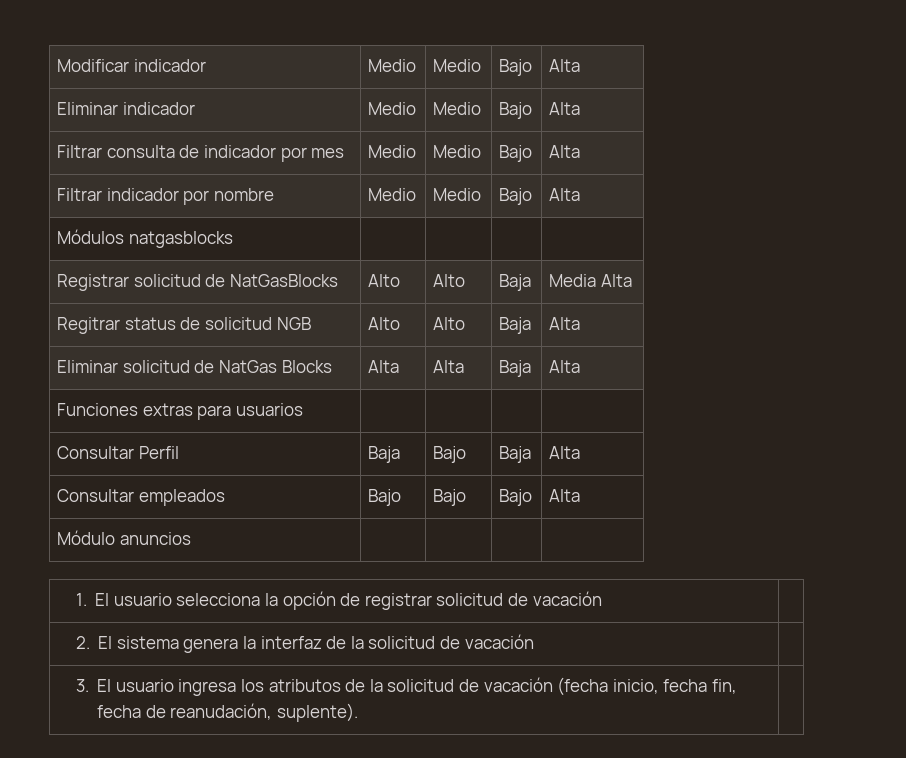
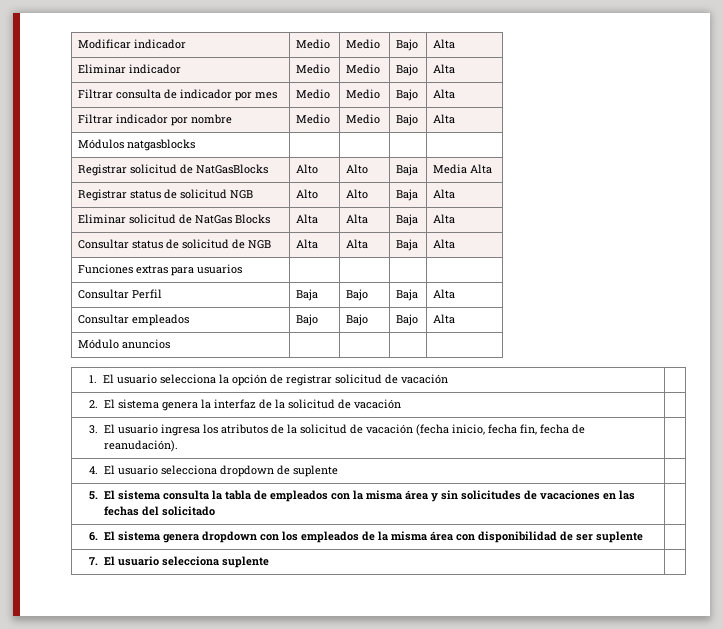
[57,317,121,334] Regitrar -> [78,189,128,201] Registrar
(581, 366) none -> [78,239,272,249] [296,239,319,249] [346,239,369,249] [396,239,419,251] [433,239,456,249] // Consultar status de solicitud de NGB | Alta | Alta | Baja | Alta
[170,703,358,722] reanudación, suplente). -> [103,440,178,452] [89,465,338,477] [89,490,635,502] [103,506,215,516] [89,531,643,543] [89,556,269,568] reanudación). | // 4. El usuario selecciona dropdown de suplente | // 5. El sistema consulta la tabla de empleados con la misma área y sin solicitudes de vacaciones en las fechas del solicitado | // 6. El sistema genera dropdown con los empleados de la misma área con disponibilidad de ser suplente | // 7. El usuario selecciona suplente

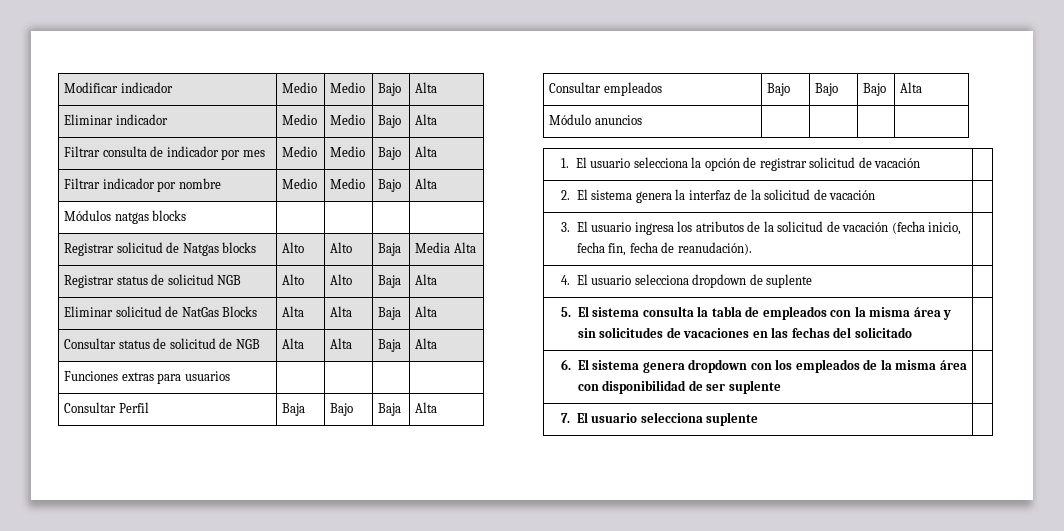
[127,139,196,151] natgasblocks -> [114,210,187,224] natgas blocks
[196,164,269,174] NatGasBlocks -> [182,242,257,256] Natgas blocks

